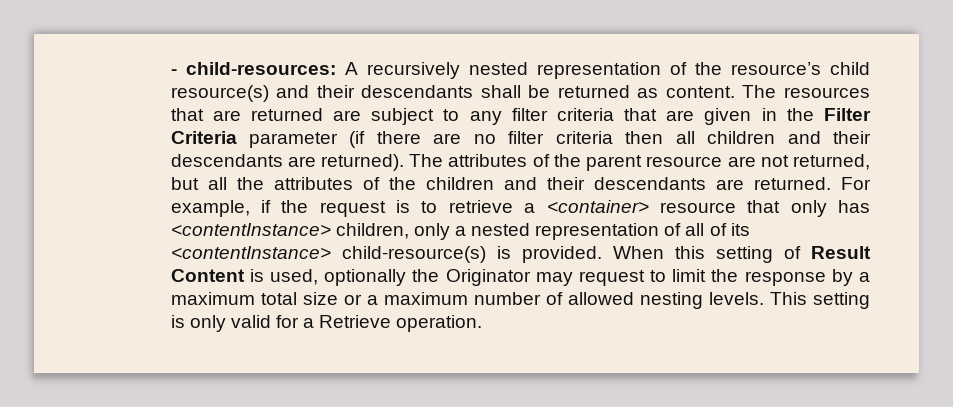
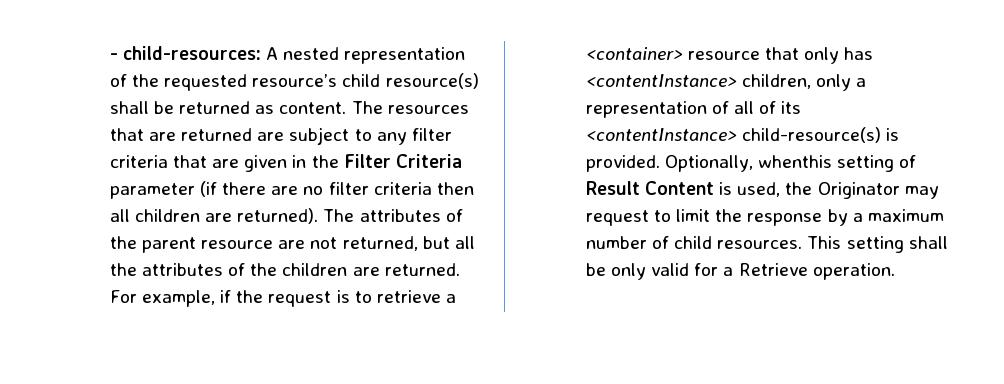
[366,62,460,79] recursively -> (279, 53) none
(722, 68) none -> [164,74,248,91] requested
[276,85,474,98] and their descendants -> (479, 81) none
[787,131,871,144] [170,154,283,167] and their descendants -> (201, 215) none
[503,177,706,190] and their descendants -> (348, 269) none
[471,223,531,236] nested -> (867, 82) none
[612,246,705,259] When this -> [665,155,833,172] Optionally, whenthis
[324,269,407,286] optionally -> (781, 189) none
[260,292,870,309] [170,315,185,328] total size or a maximum number of allowed nesting levels. This setting is -> [585,236,948,253] [585,263,606,276] number of child resources. This setting shall be

